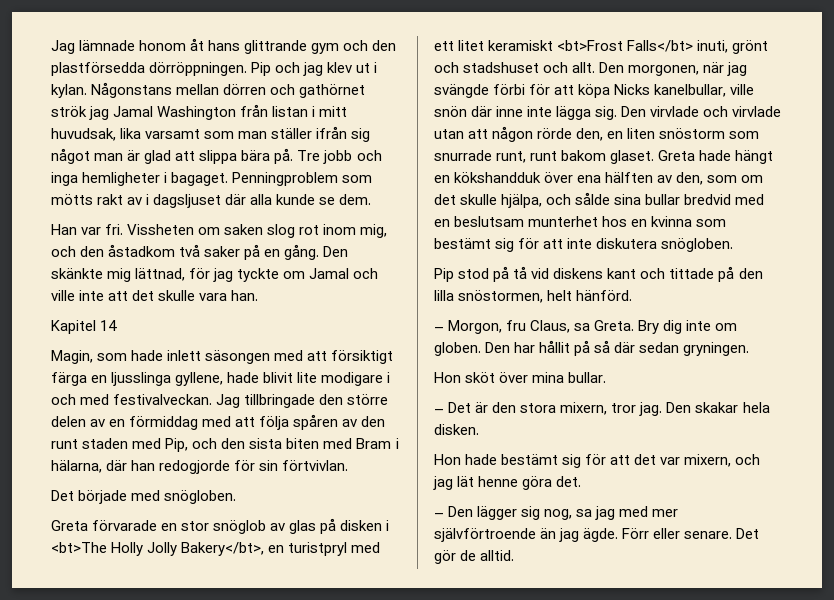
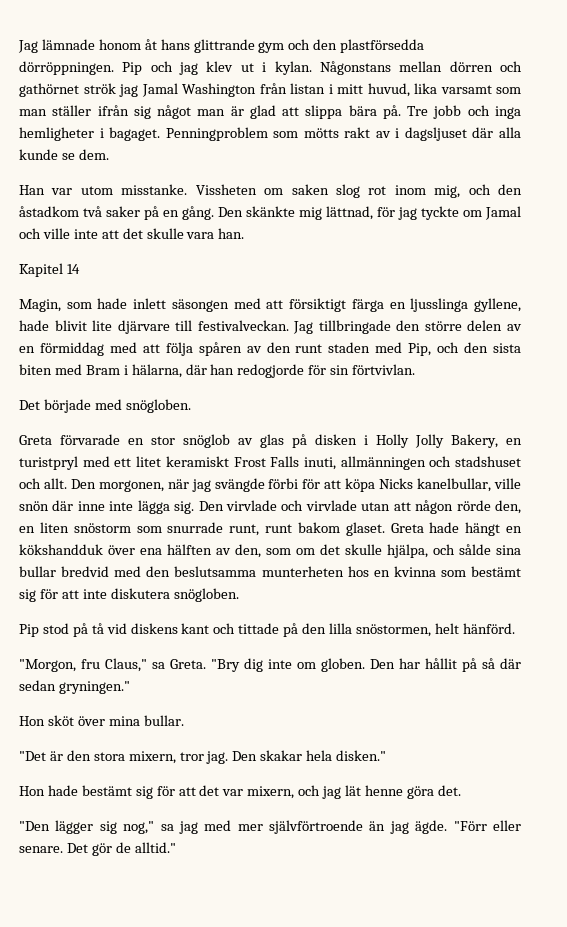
[51,128,116,141] huvudsak, -> [367,83,410,97] huvud,
[105,224,124,235] fri. -> [80,184,188,195] utom misstanke.
[321,372,391,386] [51,394,110,405] modigare i och med -> [117,320,193,334] djärvare till
[51,542,107,553] <bt>The -> (368, 440) none
[181,542,265,556] Bakery</bt>, -> [451,434,498,448] Bakery,
[557,40,769,54] <bt>Frost Falls</bt> inuti, grönt -> [233,456,426,470] Frost Falls inuti, allmänningen
[434,216,599,227] en beslutsam munterhet -> [146,566,344,577] den beslutsamma munterheten
[434,320,571,334] – Morgon, fru Claus, -> [19,658,147,672] "Morgon, fru Claus,"
[638,320,660,334] Bry -> [211,659,240,672] "Bry
[683,342,750,356] gryningen. -> [58,681,130,694] gryningen."
[434,402,472,413] – Det -> [19,751,46,761] "Det
[434,424,479,435] disken. -> [336,750,387,761] disken."
[434,506,474,517] – Den -> [19,821,50,831] "Den
[544,509,573,520] nog, -> [123,821,155,834] nog,"
[622,528,650,539] Förr -> [453,821,487,831] "Förr
[480,550,515,561] alltid. -> [134,842,176,853] alltid."

